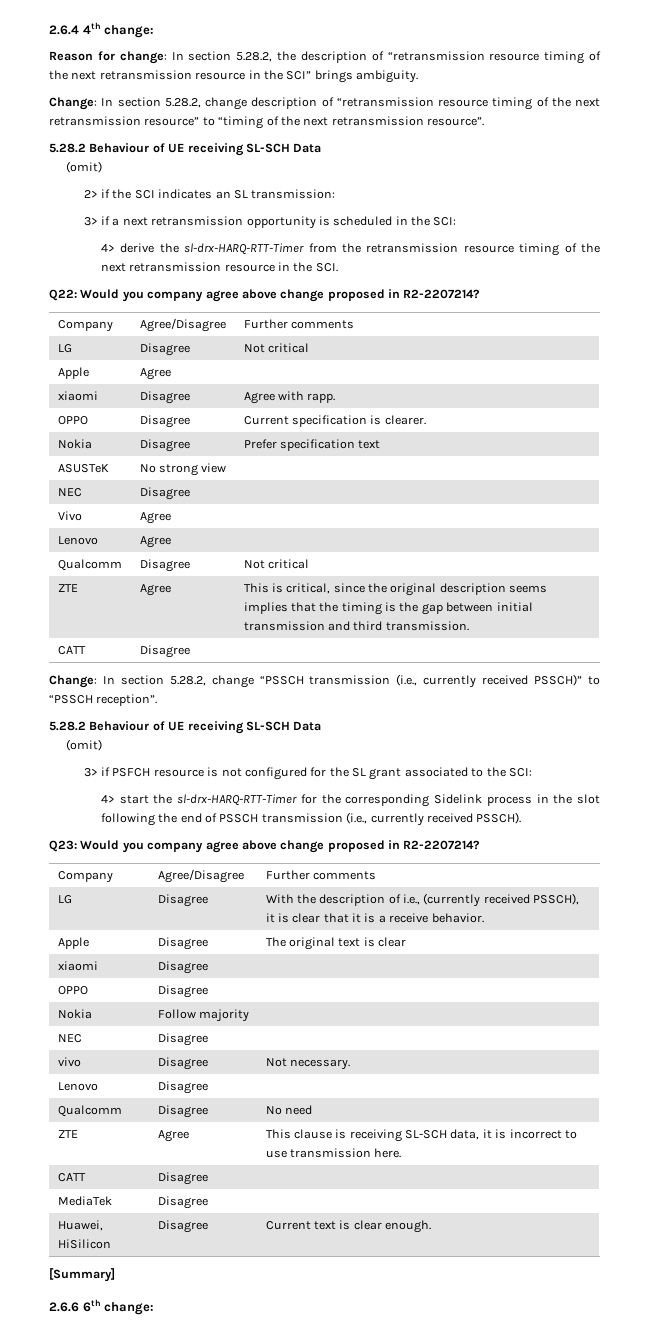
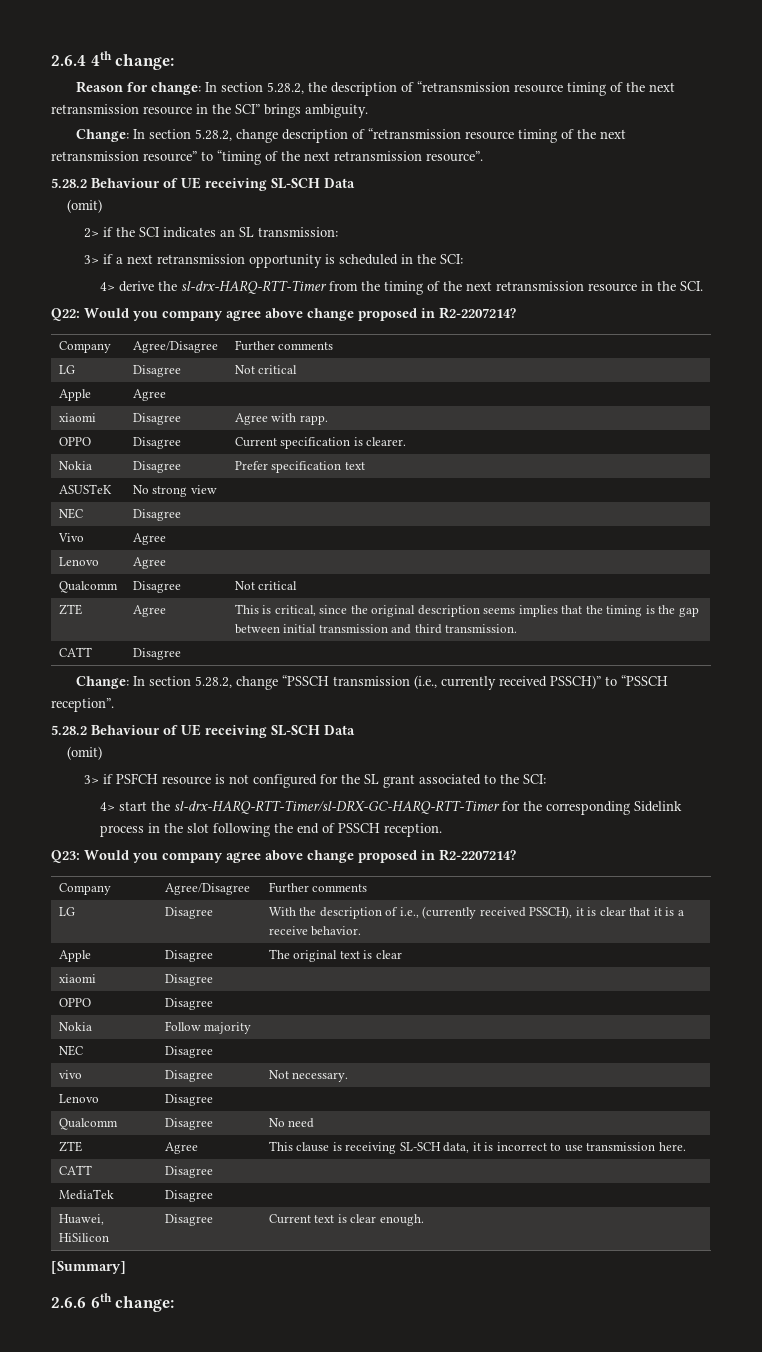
[366,243,514,253] retransmission resource -> (381, 286) none
[177,794,298,806] sl-drx-HARQ-RTT-Timer -> [174,800,501,814] sl-drx-HARQ-RTT-Timer/sl-DRX-GC-HARQ-RTT-Timer
[261,812,522,826] transmission (i.e., currently received PSSCH). -> [384,823,443,837] reception.

